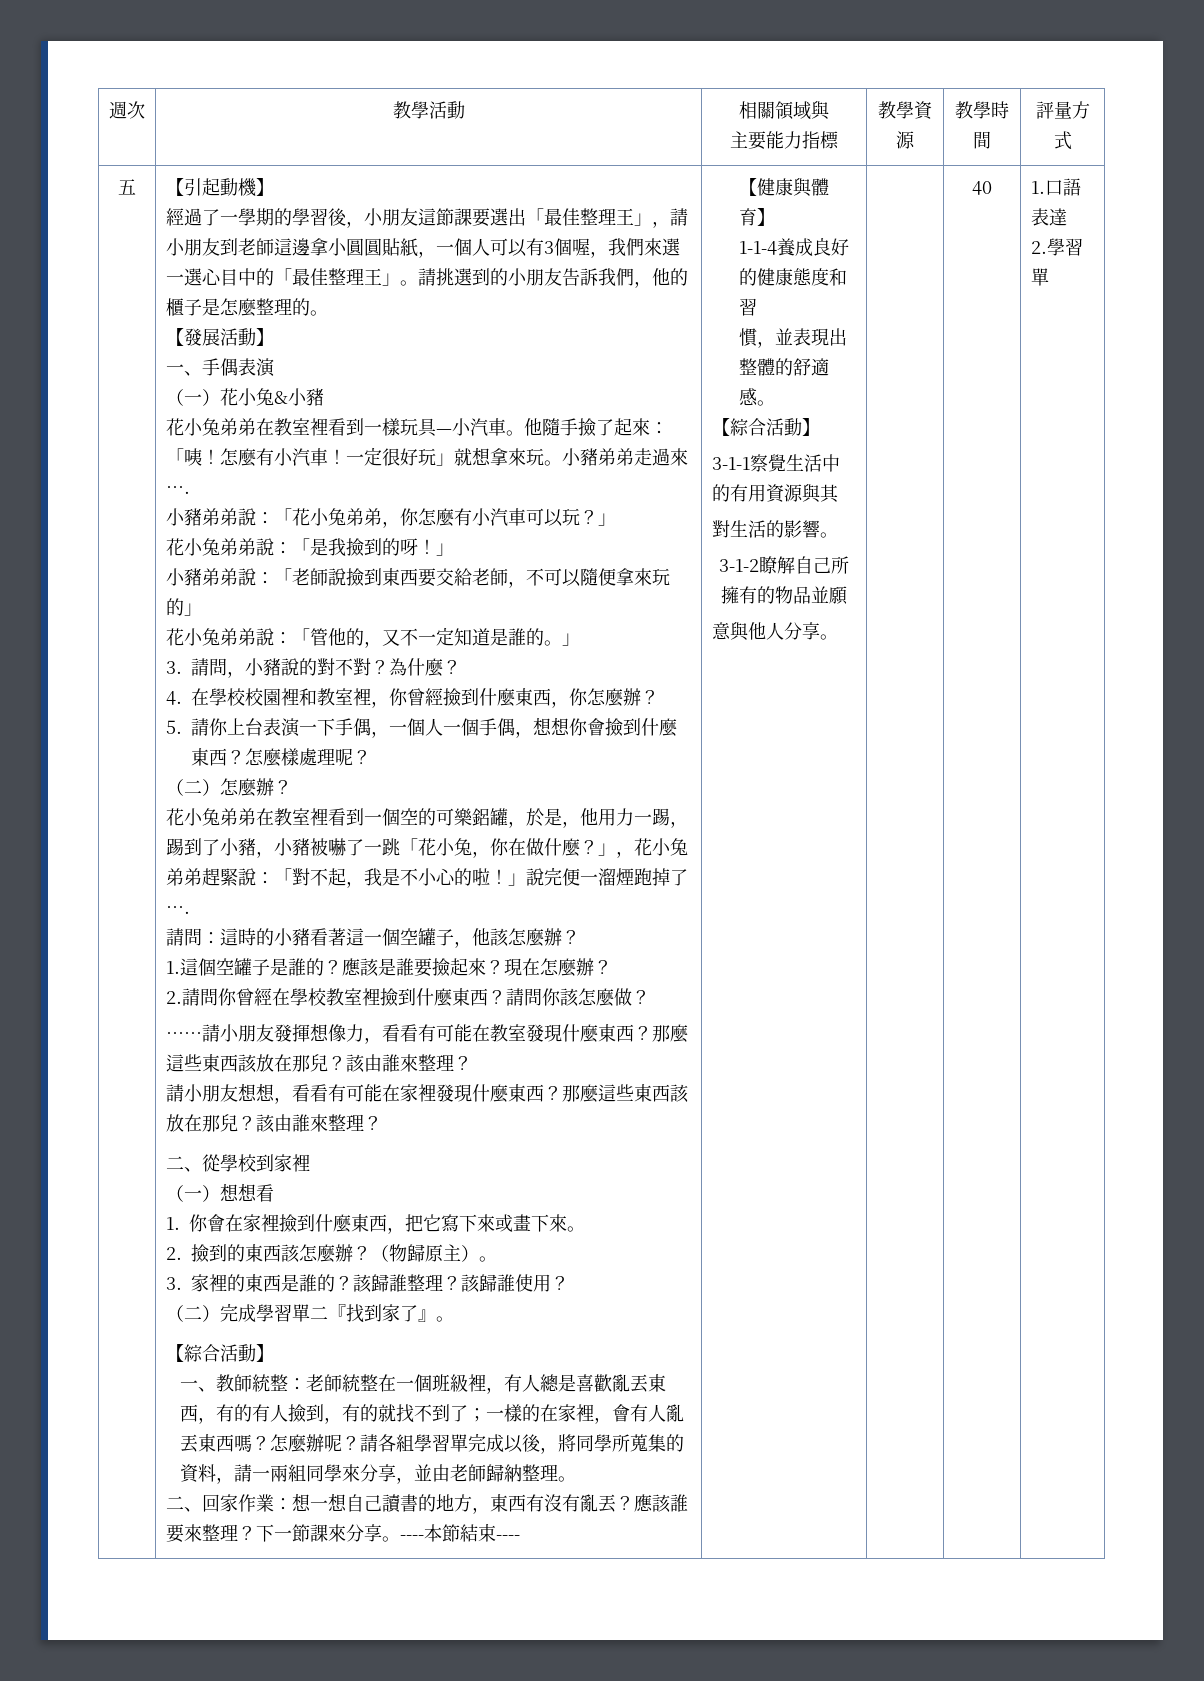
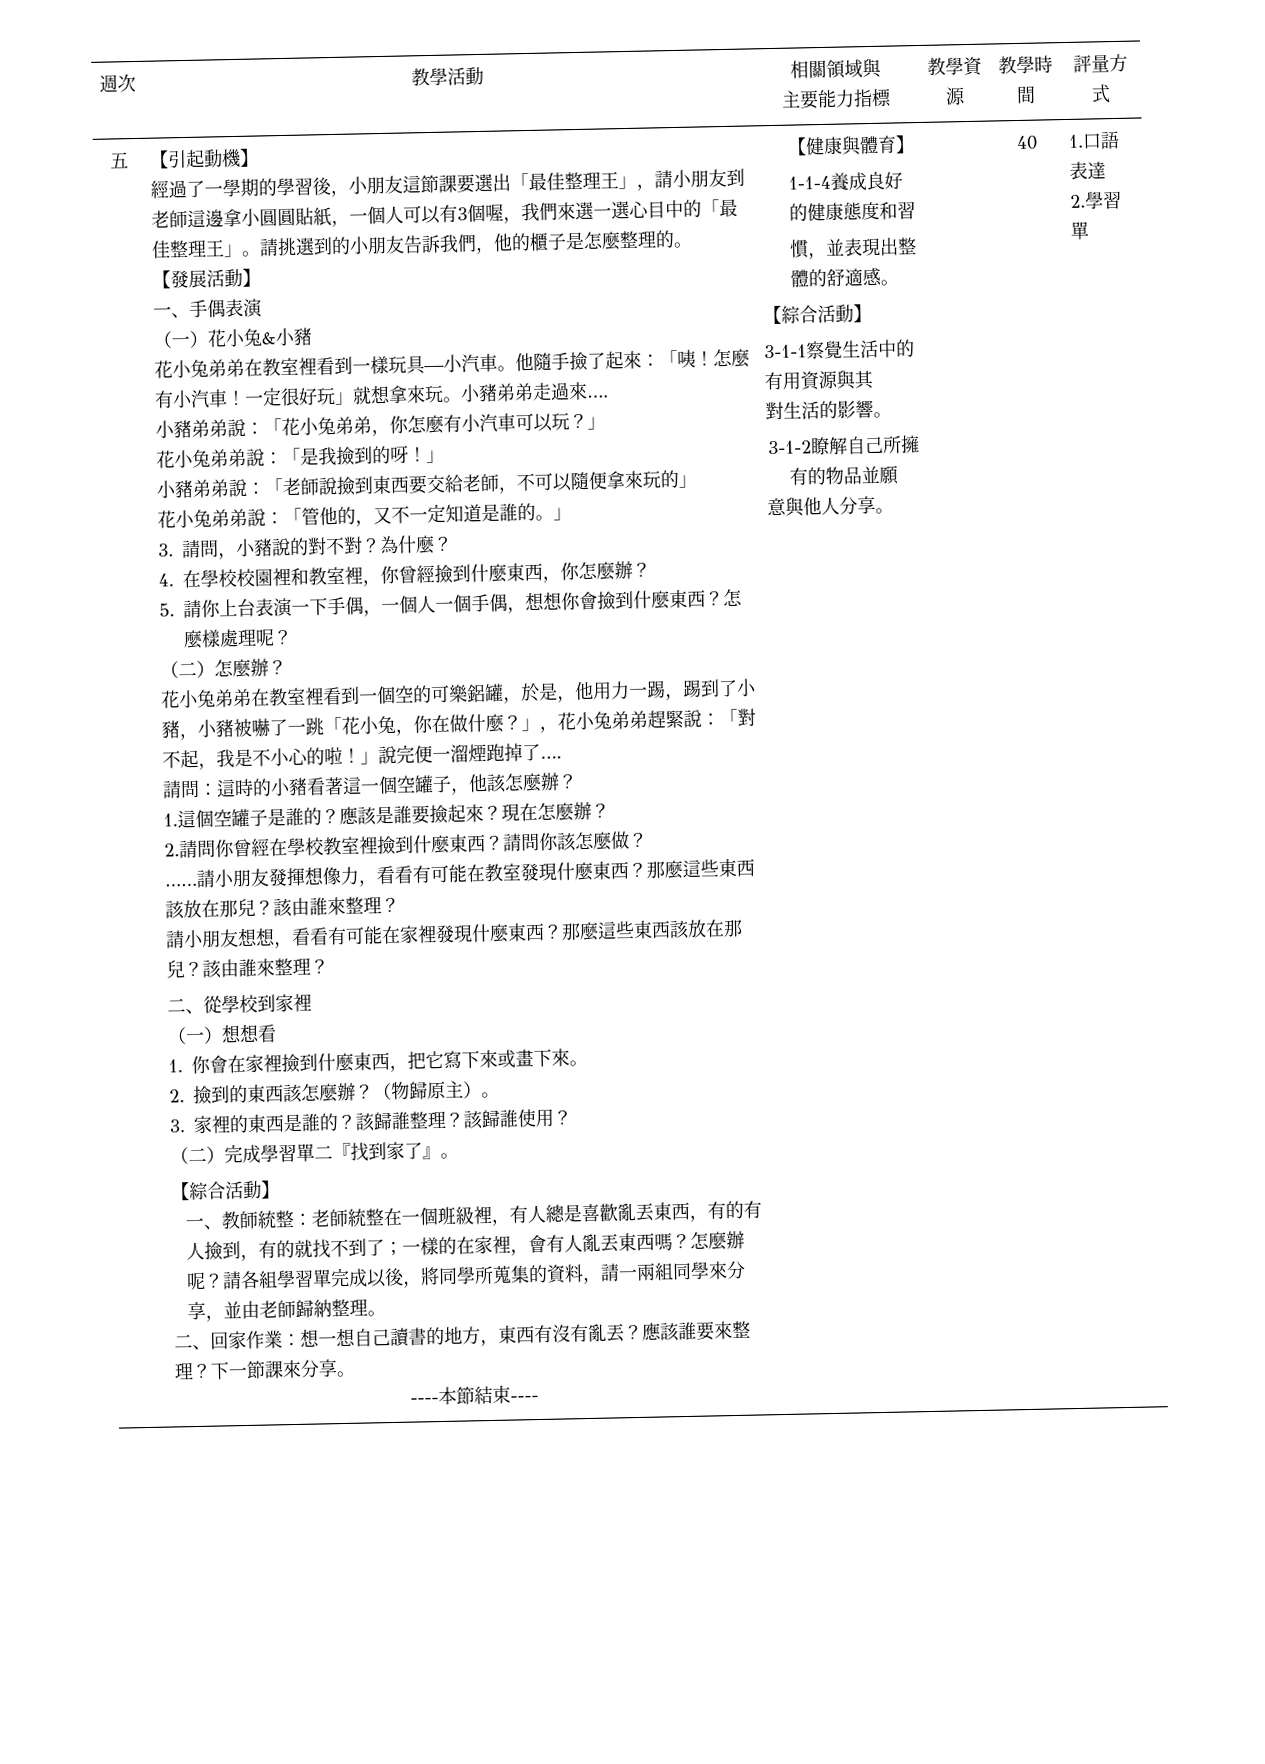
(400, 1539) none -> (357, 1374) //

